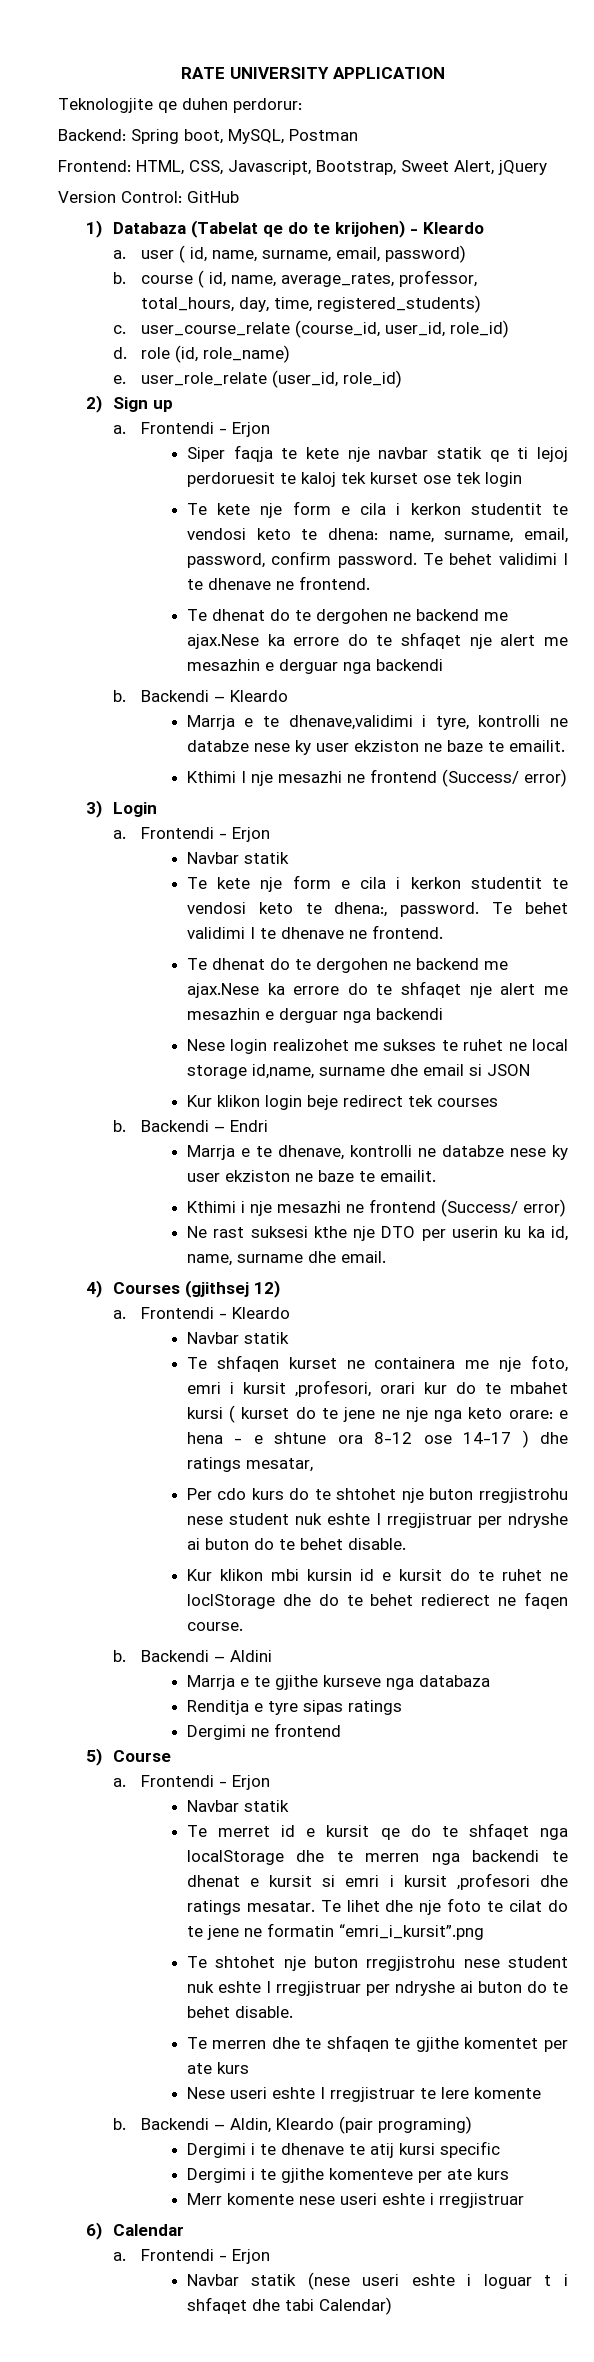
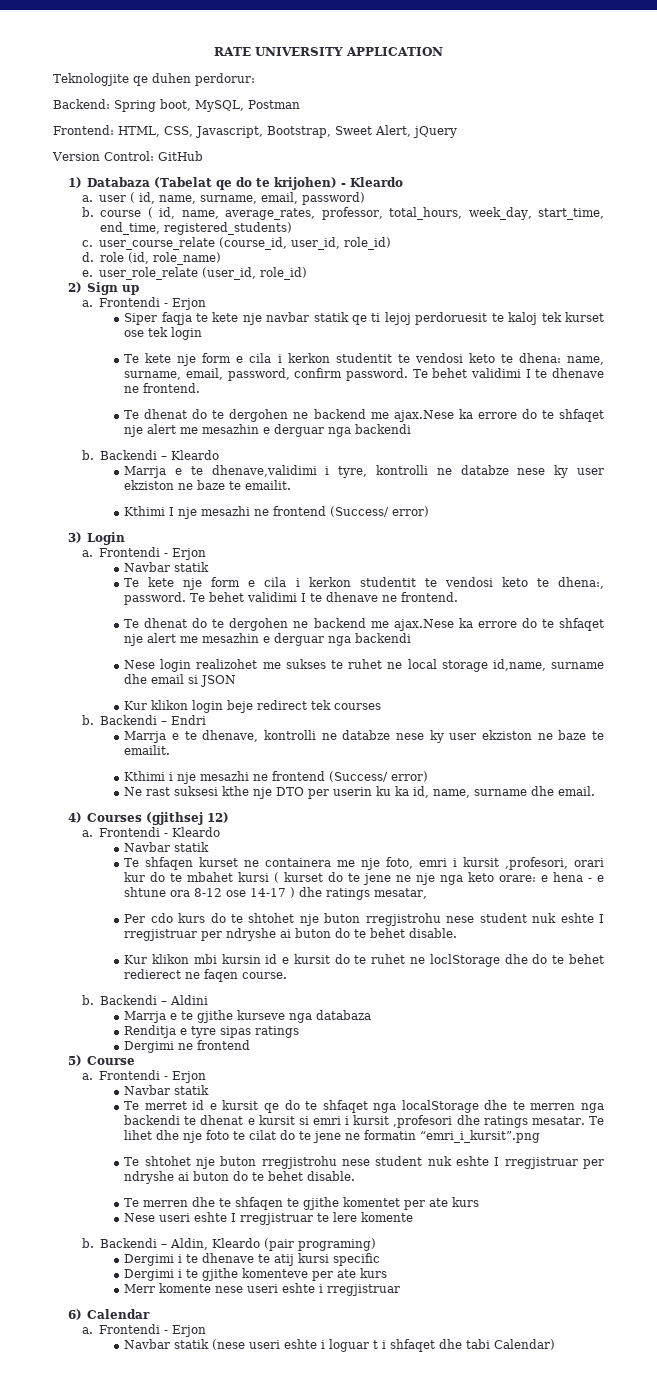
[238,297,312,312] day, time, -> [468,207,604,220] [99,222,160,235] week_day, start_time, end_time,

